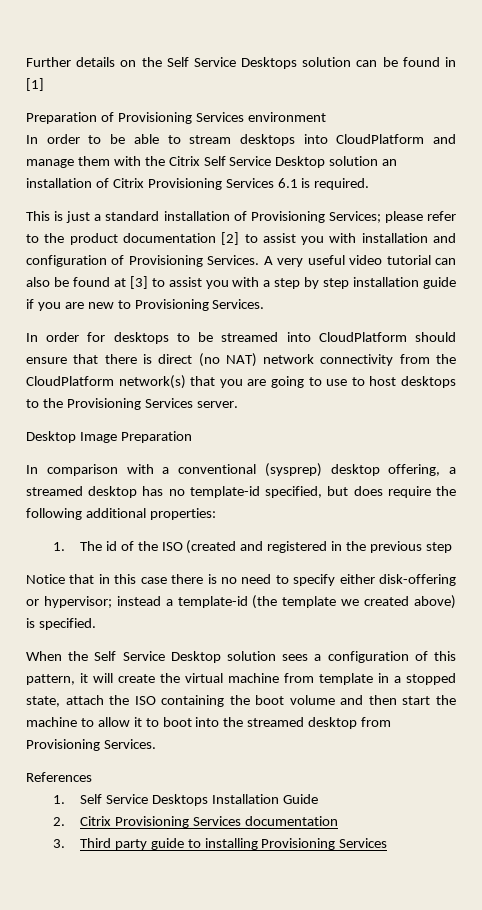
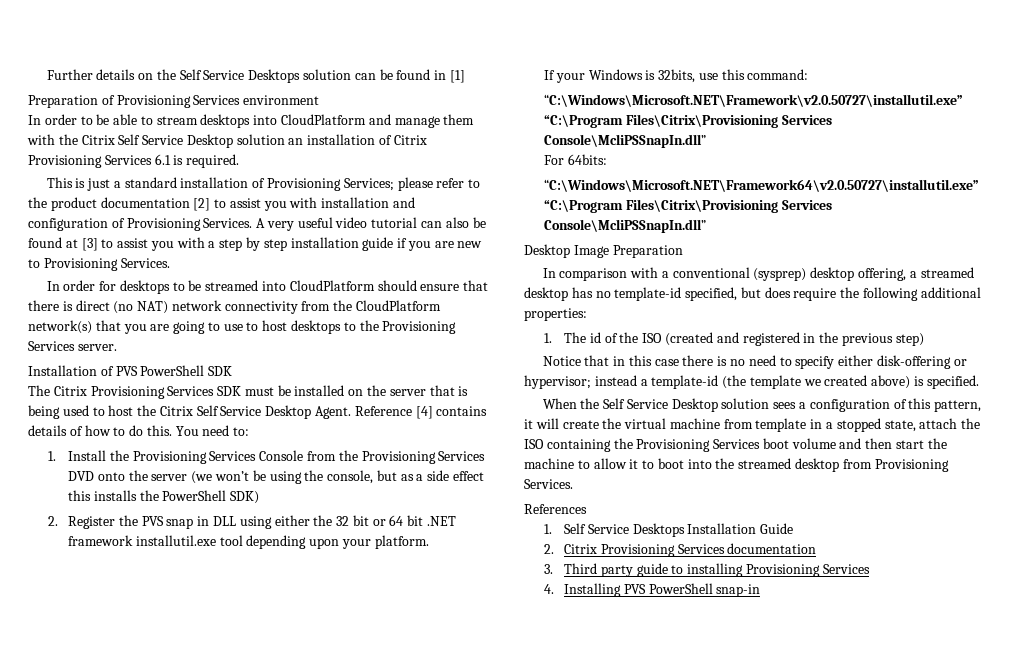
(238, 404) none -> [28,365,233,376] [28,385,469,399] [28,405,488,419] [28,425,250,436] [48,450,486,464] [68,470,484,484] [68,490,260,504] [48,515,456,529] [68,535,429,549] [544,69,809,83] [544,94,964,107] [544,114,832,128] [544,134,707,148] [544,154,607,165] [544,179,980,192] [544,199,832,213] [544,219,707,233] // Installation of PVS PowerShell SDK // The Citrix Provisioning Services SDK must be installed on the server that is being used to host the Citrix Self Service Desktop Agent. Reference [4] contains details of how to do this. You need to: // 1. Install the Provisioning Services Console from the Provisioning Services DVD onto the server (we won’t be using the console, but as a side effect this installs the PowerShell SDK) // 2. Register the PVS snap in DLL using either the 32 bit or 64 bit .NET framework installutil.exe tool depending upon your platform. // If your Windows is 32bits, use this command: // “C:\Windows\Microsoft.NET\Framework\v2.0.50727\installutil.exe” “C:\Program Files\Citrix\Provisioning Services Console\McliPSSnapIn.dll” // For 64bits: // “C:\Windows\Microsoft.NET\Framework64\v2.0.50727\installutil.exe” “C:\Program Files\Citrix\Provisioning Services Console\McliPSSnapIn.dll”
[425,542,452,553] step -> [895,333,924,346] step)
(250, 700) none -> [636,439,761,452] Provisioning Services
(388, 843) none -> [544,583,761,597] // 4. Installing PVS PowerShell snap-in

